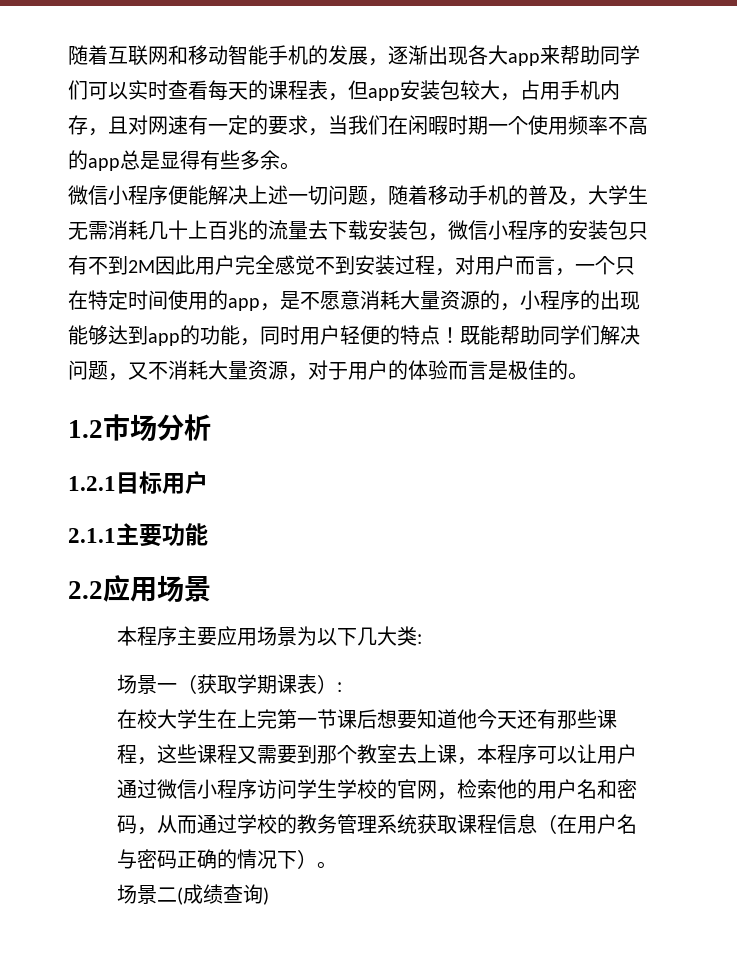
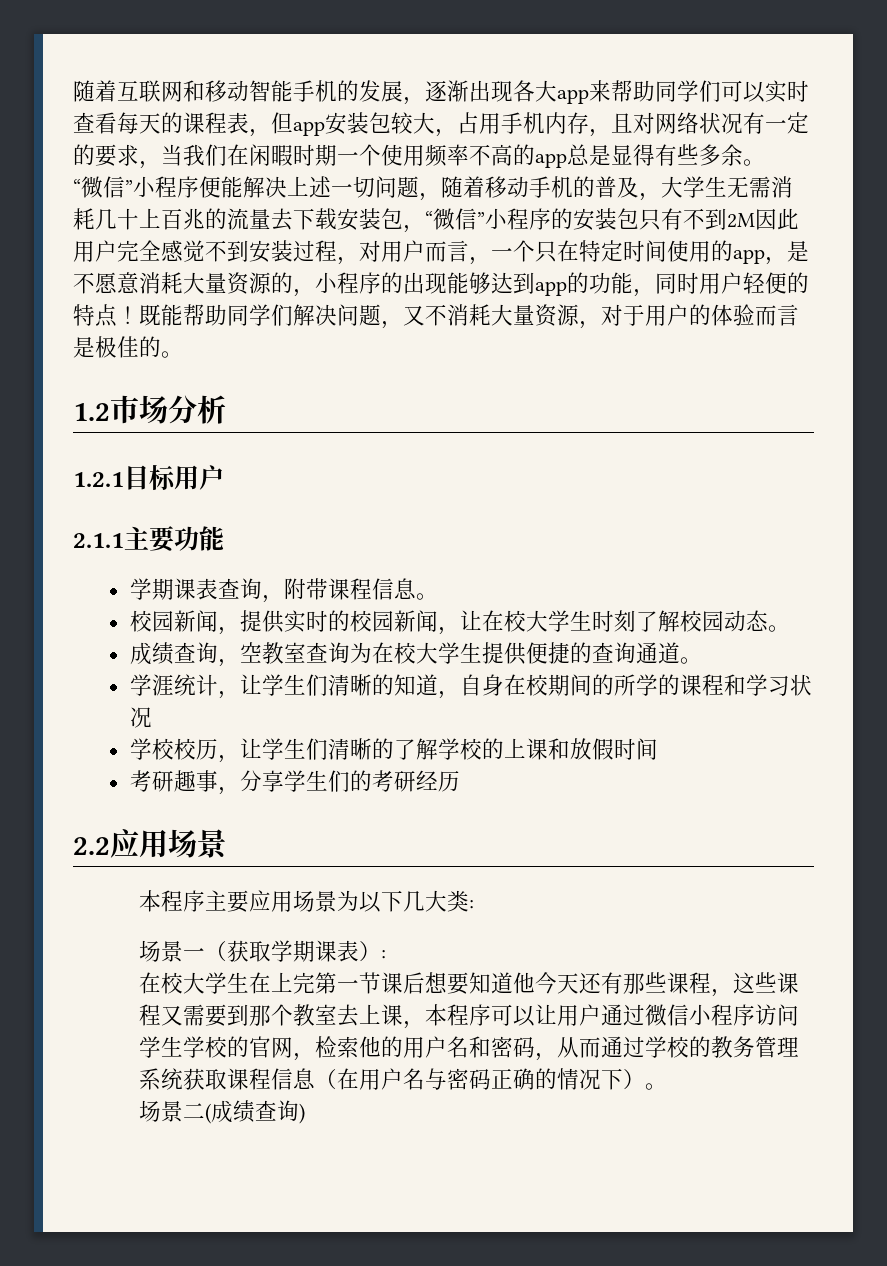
[168,115,188,135] 速 -> [677,112,743,134] 络状况
[68,185,108,205] 微信 -> [73,176,133,198] “微信”
[448,220,488,240] 微信 -> [425,208,485,230] “微信”
(208, 534) none -> [129,578,438,603] [129,610,790,635] [129,642,702,667] [129,674,812,699] [129,707,152,728] [129,738,658,763] [129,770,460,795] // 学期课表查询，附带课程信息。 // 校园新闻，提供实时的校园新闻，让在校大学生时刻了解校园动态。 // 成绩查询，空教室查询为在校大学生提供便捷的查询通道。 // 学涯统计，让学生们清晰的知道，自身在校期间的所学的课程和学习状况 // 学校校历，让学生们清晰的了解学校的上课和放假时间 // 考研趣事，分享学生们的考研经历

